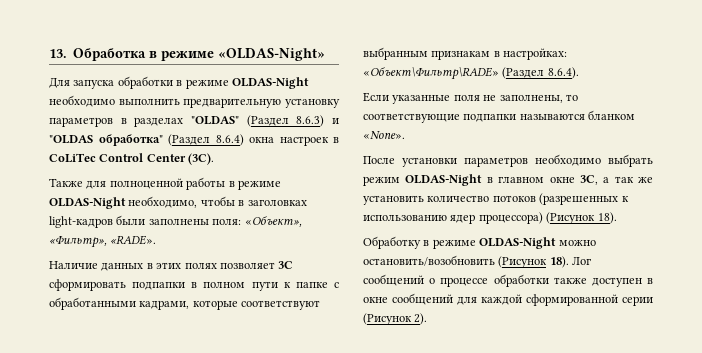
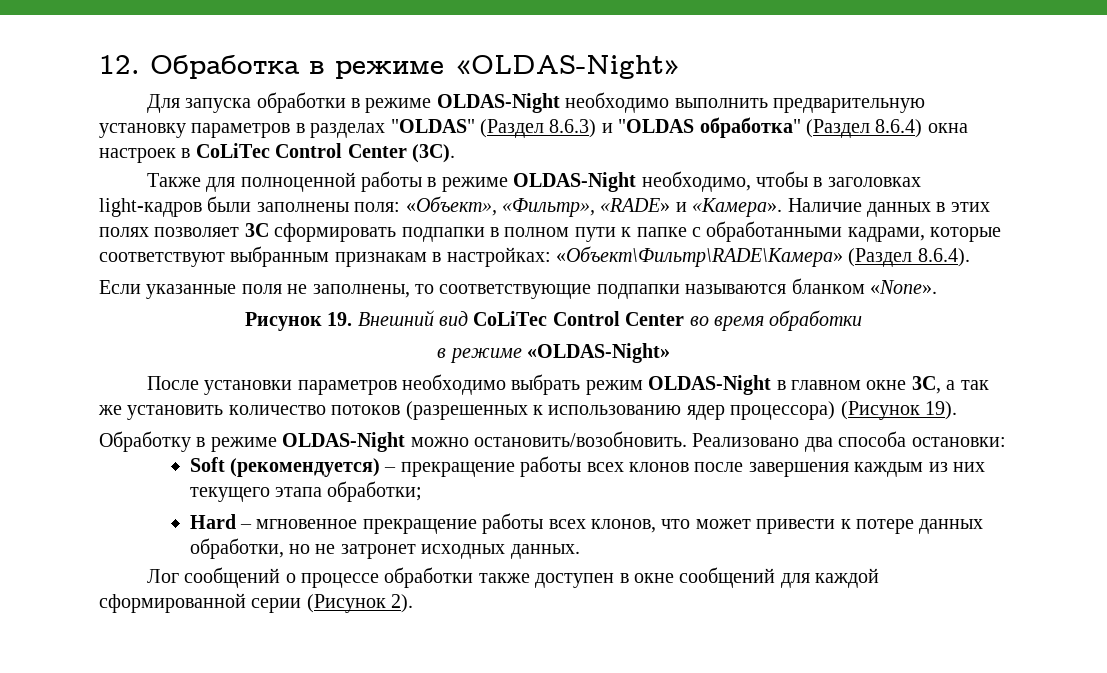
[49,49,67,58] 13. -> [99,55,140,74] 12.
[110,235,157,245] «RADE». // -> [600,198,783,217] «RADE» и «Камера».
[363,67,499,80] «Объект\Фильтр\RADE» -> [556,246,843,267] «Объект\Фильтр\RADE\Камера»
(405, 135) none -> [244,310,863,331] [437,343,670,363] // Рисунок 19. Внешний вид CoLiTec Control Center во время обработки // в режиме «OLDAS-Night»
[597,212,617,224] 18). -> [924,401,957,420] 19).
[363,255,569,268] остановить/возобновить (Рисунок 18). -> [474,431,1006,452] [189,456,986,477] [189,481,423,502] [189,513,984,534] [189,538,580,559] остановить/возобновить. Реализовано два способа остановки: // Soft (рекомендуется) – прекращение работы всех клонов после завершения каждым из них текущего этапа обработки; // Hard – мгновенное прекращение работы всех клонов, что может привести к потере данных обработки, но не затронет исходных данных. //

